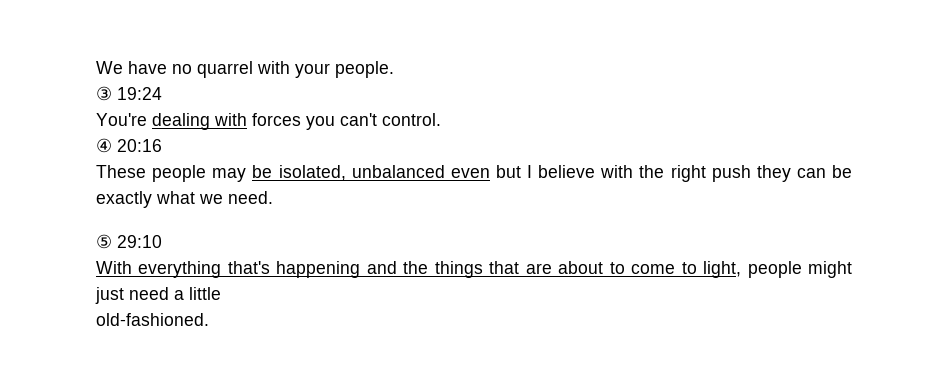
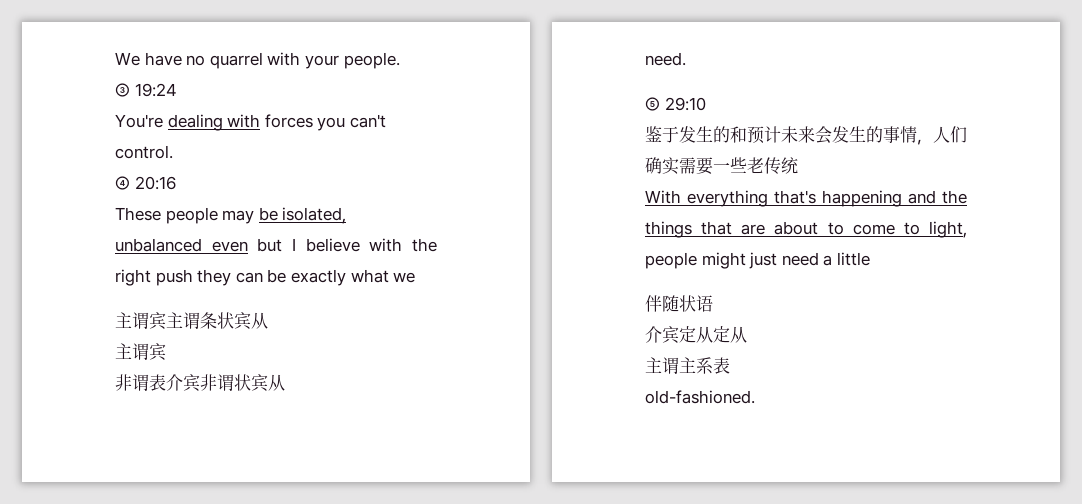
[228,191,273,204] [96,234,162,249] need. // ⑤ 29:10 -> [115,312,268,330] [115,343,166,361] [115,374,285,392] [645,52,686,66] [645,97,706,111] [645,126,967,145] [645,157,798,175] // 主谓宾主谓条状宾从 // 主谓宾 // 非谓表介宾非谓状宾从 // need. // ⑤ 29:10 // 鉴于发生的和预计未来会发生的事情，人们确实需要一些老传统
(221, 293) none -> [645,295,713,312] [645,326,747,344] [645,357,730,374] // 伴随状语 // 介宾定从定从 // 主谓主系表

